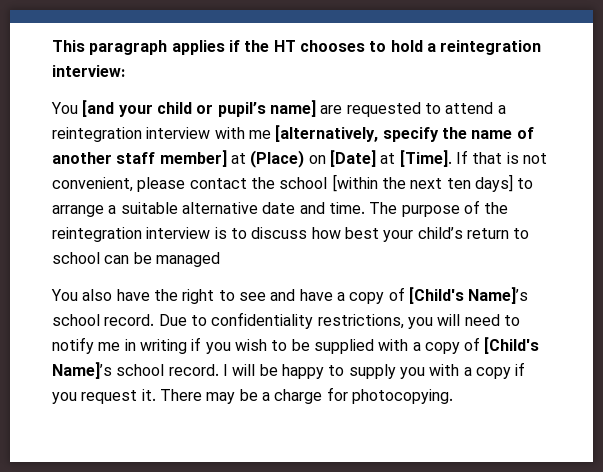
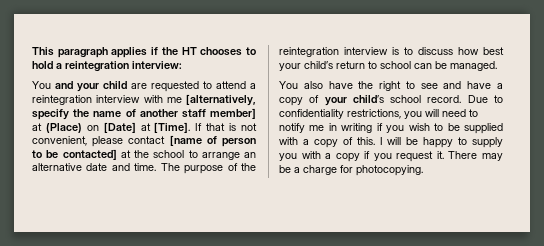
[82,100,115,117] [and -> [55,81,73,89] and
[196,100,316,117] or pupil’s name] -> (127, 85) none
[250,174,534,192] [52,202,178,217] the school [within the next ten days] to arrange a suitable -> [169,135,256,147] [32,149,256,160] [name of person to be contacted] at the school to arrange an
[155,252,220,267] managed -> [450,61,497,71] managed.
[408,287,529,304] [Child's Name]’s -> [324,95,384,106] your child’s
[484,337,540,354] [52,362,219,379] [Child's Name]’s school record. -> [356,137,375,145] this.

